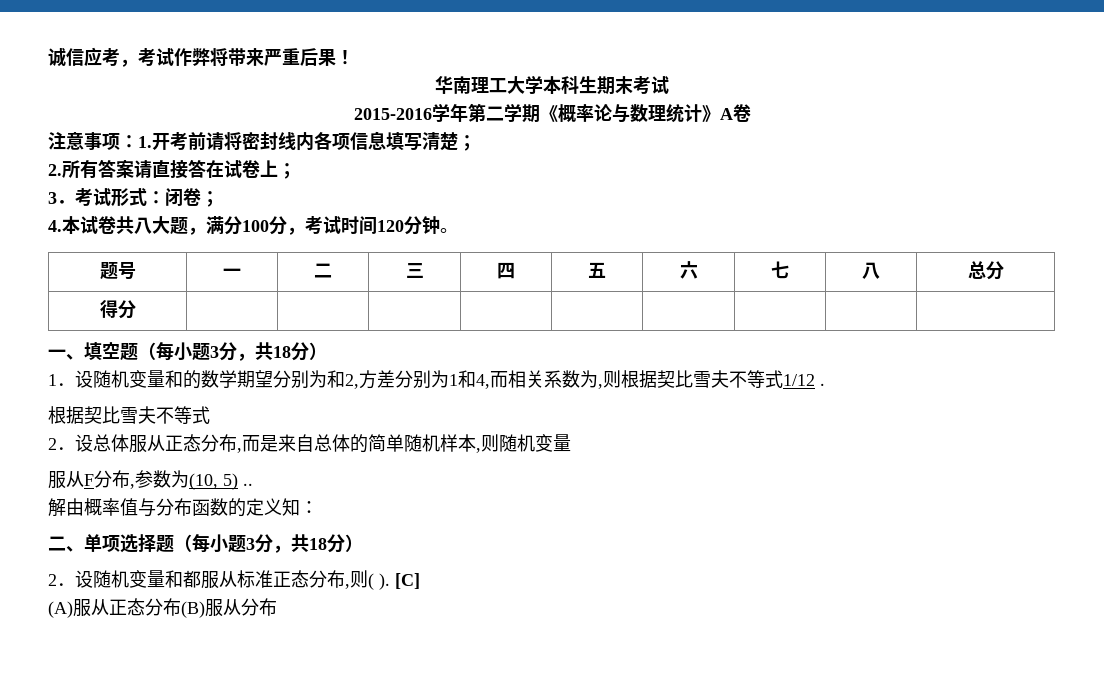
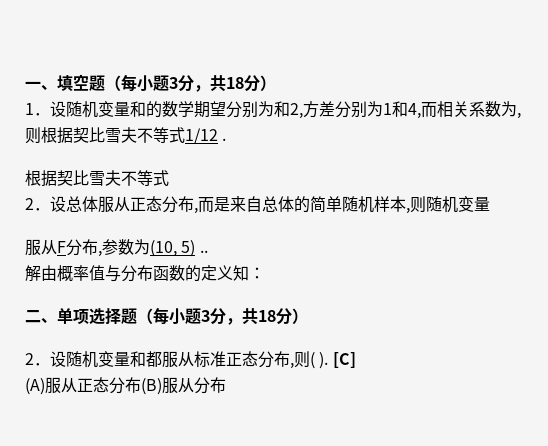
[48,47,354,67] [435,75,669,95] [353,103,751,123] [48,131,476,151] [48,159,296,179] [48,188,219,207] [48,216,458,235] [99,262,136,280] [222,268,241,277] [314,263,332,278] [405,263,424,278] [497,262,515,279] [588,262,606,278] [679,261,698,279] [771,261,789,279] [862,262,880,279] [967,261,1004,280] [99,300,136,319] 诚信应考，考试作弊将带来严重后果！ // 华南理工大学本科生期末考试 // 2015-2016学年第二学期《概率论与数理统计》A卷 // 注意事项：1.开考前请将密封线内各项信息填写清楚； // 2.所有答案请直接答在试卷上； // 3．考试形式：闭卷； // 4.本试卷共八大题，满分100分，考试时间120分钟。 // 题号 | 一 | 二 | 三 | 四 | 五 | 六 | 七 | 八 | 总分 // 得分 | | | | | | | | | // -> (25, 85) none

